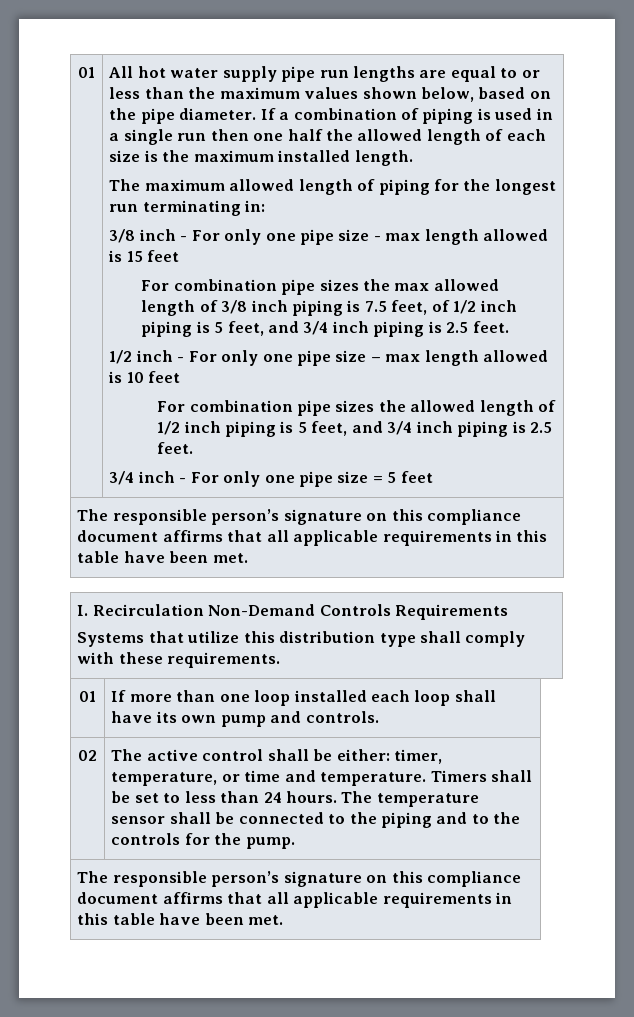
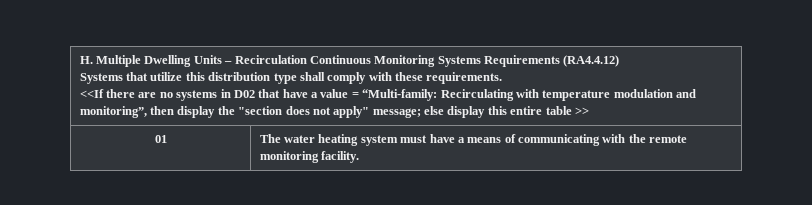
[78,67,95,78] [109,66,540,82] [109,87,551,102] [109,108,553,124] [109,129,546,145] [109,150,413,166] [109,179,556,195] [109,200,266,216] [109,229,549,245] [108,250,180,262] [141,279,499,295] [141,300,517,316] [141,321,509,337] [109,350,549,366] [108,371,181,383] [157,400,557,416] [157,421,553,437] [157,442,194,454] [109,471,433,487] [77,509,521,525] [77,530,548,546] [77,551,248,563] [77,604,391,616] 01 | All hot water supply pipe run lengths are equal to or less than the maximum values shown below, based on the pipe diameter. If a combination of piping is used in a single run then one half the allowed length of each size is the maximum installed length. // The maximum allowed length of piping for the longest run terminating in: // 3/8 inch - For only one pipe size - max length allowed is 15 feet // For combination pipe sizes the max allowed length of 3/8 inch piping is 7.5 feet, of 1/2 inch piping is 5 feet, and 3/4 inch piping is 2.5 feet. // 1/2 inch - For only one pipe size – max length allowed is 10 feet // For combination pipe sizes the allowed length of 1/2 inch piping is 5 feet, and 3/4 inch piping is 2.5 feet. // 3/4 inch - For only one pipe size = 5 feet // The responsible person’s signature on this compliance document affirms that all applicable requirements in this table have been met. // I. Recirculation Non-Demand Controls -> [79,55,481,67] H. Multiple Dwelling Units – Recirculation Continuous Monitoring Systems
(509, 612) none -> [563,55,620,67] (RA4.4.12)
[79,691,96,702] [111,690,496,706] [111,711,379,727] [78,750,97,761] [111,749,442,764] [111,770,532,786] [111,791,479,807] [111,812,521,828] [111,833,295,849] [77,871,521,887] [77,892,512,908] [77,913,284,925] // 01 | If more than one loop installed each loop shall have its own pump and controls. // 02 | The active control shall be either: timer, temperature, or time and temperature. Timers shall be set to less than 24 hours. The temperature sensor shall be connected to the piping and to the controls for the pump. // The responsible person’s signature on this compliance document affirms that all applicable requirements in this table have been met. -> [79,89,697,101] [79,106,589,118] [154,135,167,143] [259,134,688,146] [259,151,360,163] // <<If there are no systems in D02 that have a value = “Multi-family: Recirculating with temperature modulation and monitoring”, then display the "section does not apply" message; else display this entire table >> // 01 | The water heating system must have a means of communicating with the remote monitoring facility.

